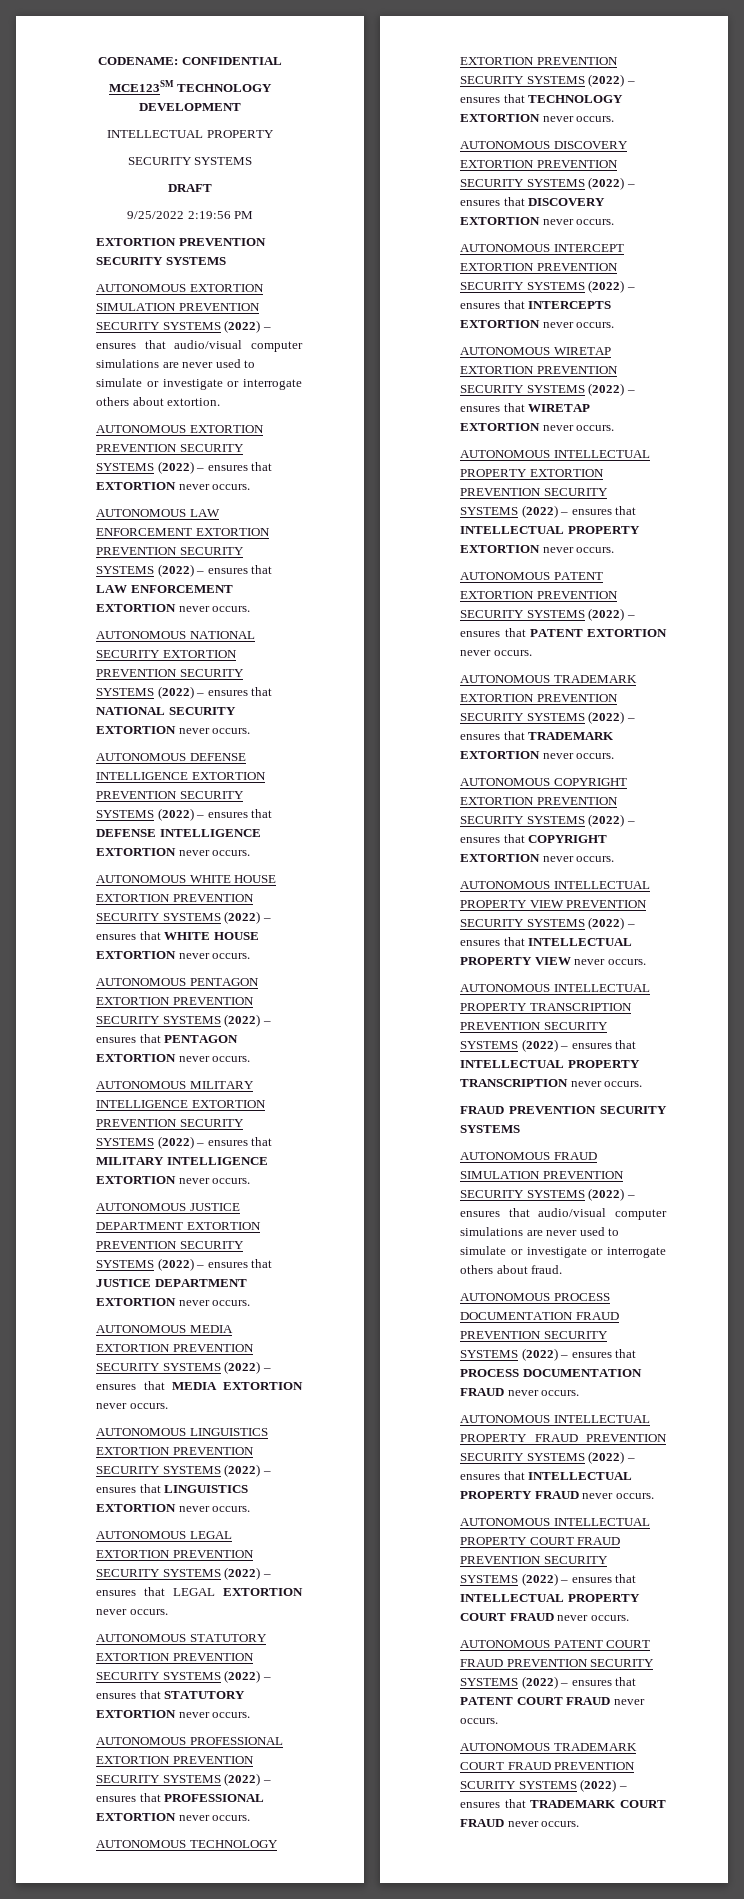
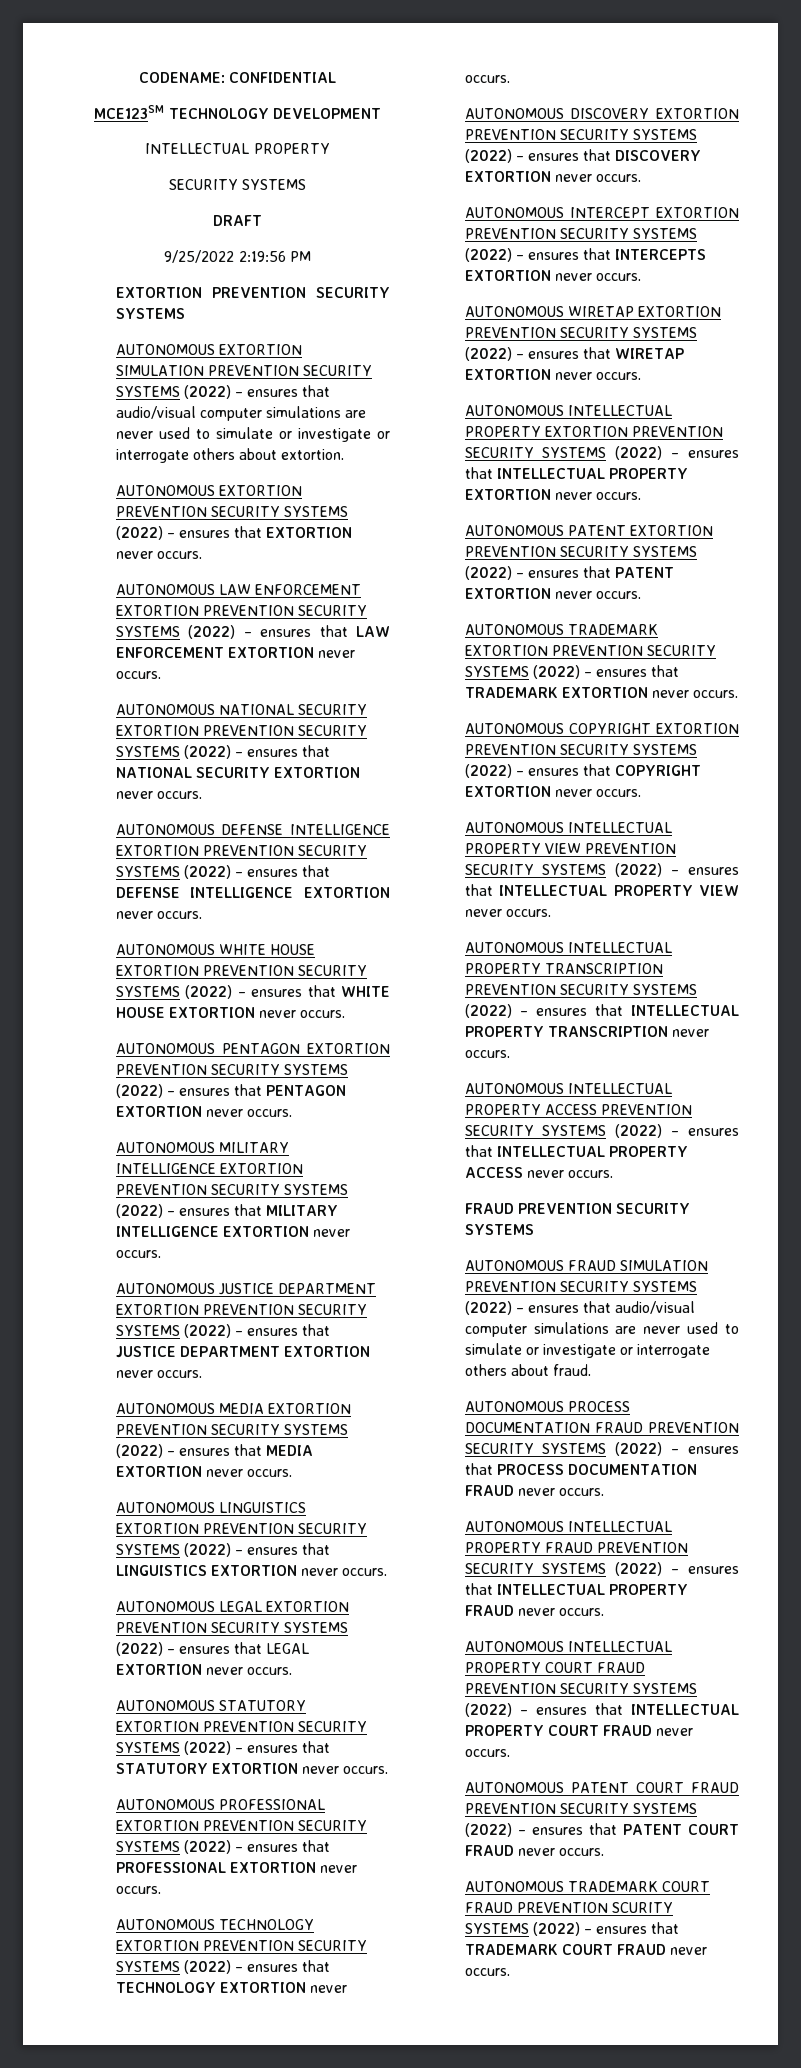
(643, 1084) none -> [464,1083,672,1094] [464,1104,693,1115] [464,1124,739,1138] [464,1145,689,1157] [464,1167,614,1178] // AUTONOMOUS INTELLECTUAL PROPERTY ACCESS PREVENTION SECURITY SYSTEMS (2022) – ensures that INTELLECTUAL PROPERTY ACCESS never occurs.

